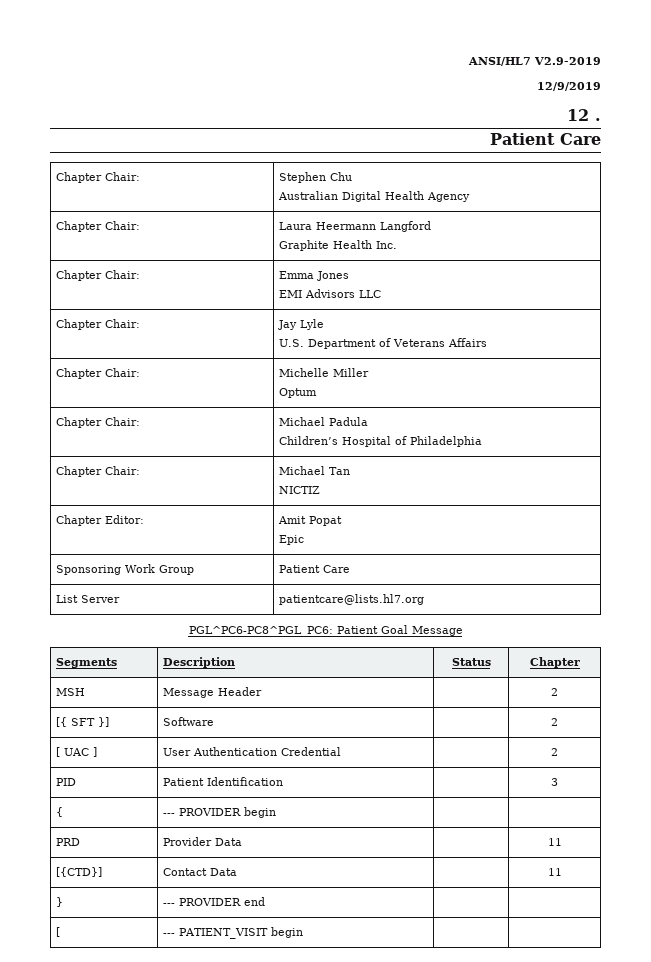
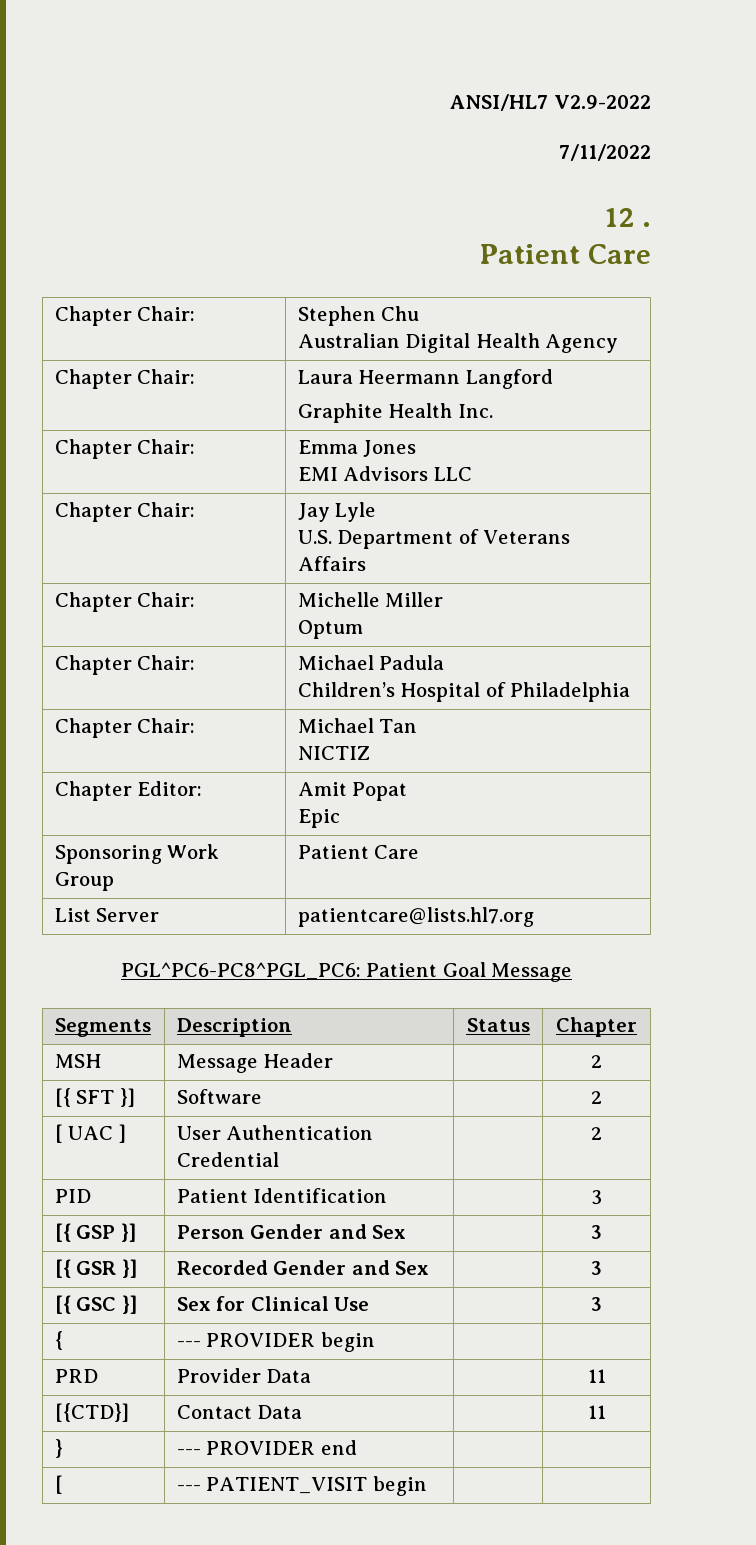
[534,57,601,65] [537,82,601,91] V2.9-2019 // 12/9/2019 -> [554,95,651,109] [559,144,651,161] V2.9-2022 // 7/11/2022
(558, 782) none -> [54,1223,136,1242] [176,1224,407,1239] [591,1225,602,1239] [54,1259,137,1278] [176,1260,430,1275] [591,1261,602,1275] [54,1295,137,1314] [176,1296,370,1311] [591,1297,602,1311] // [{ GSP }] | Person Gender and Sex | | 3 // [{ GSR }] | Recorded Gender and Sex | | 3 // [{ GSC }] | Sex for Clinical Use | | 3

